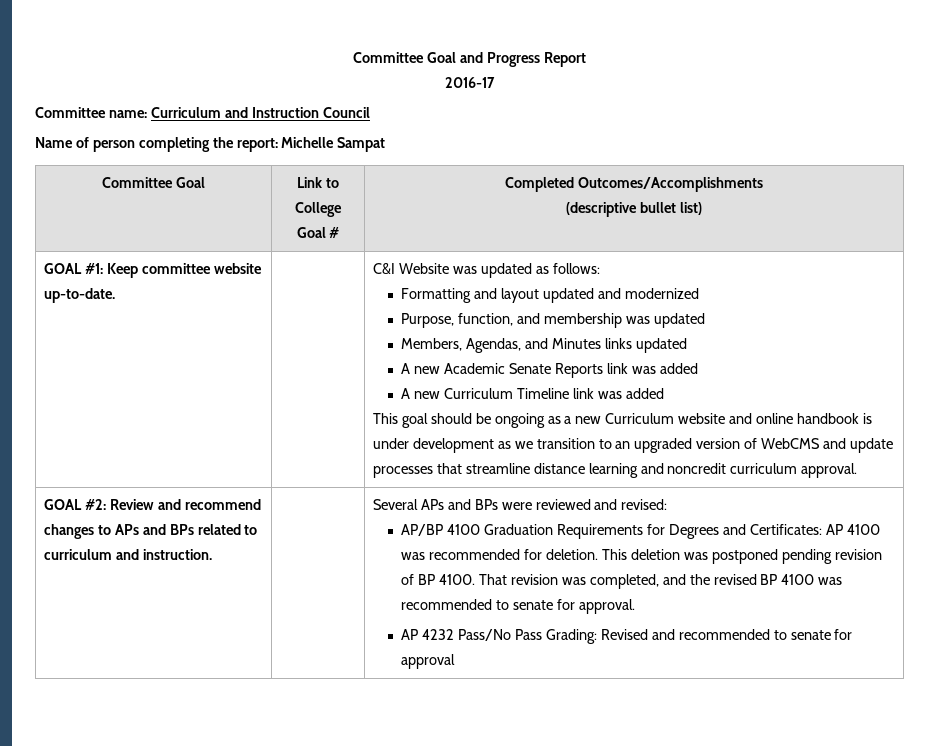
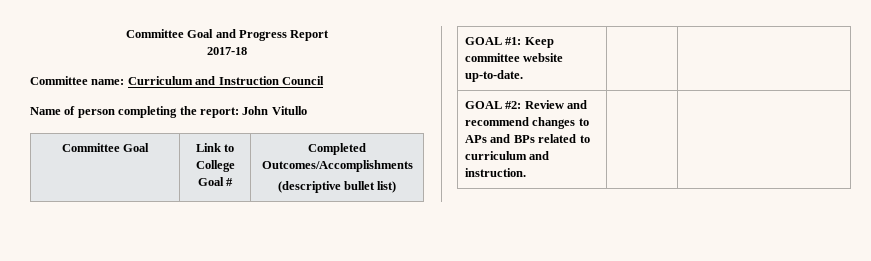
[445,77,495,88] 2016-17 -> [207,47,247,55] 2017-18
[281,137,386,152] Michelle Sampat -> [242,106,307,115] John Vitullo
[372,263,600,278] [401,288,699,303] [401,313,705,328] [401,338,687,353] [401,363,698,378] [401,388,664,399] [372,413,872,428] [372,438,893,453] [372,463,858,478] C&I Website was updated as follows: // Formatting and layout updated and modernized // Purpose, function, and membership was updated // Members, Agendas, and Minutes links updated // A new Academic Senate Reports link was added // A new Curriculum Timeline link was added // This goal should be ongoing as a new Curriculum website and online handbook is under development as we transition to an upgraded version of WebCMS and update processes that streamline distance learning and noncredit curriculum approval. -> (524, 76) none
[372,499,668,510] [401,524,880,539] [401,549,882,564] [401,574,843,589] [401,599,635,614] [401,629,853,644] [401,654,456,669] Several APs and BPs were reviewed and revised: // AP/BP 4100 Graduation Requirements for Degrees and Certificates: AP 4100 was recommended for deletion. This deletion was postponed pending revision of BP 4100. That revision was completed, and the revised BP 4100 was recommended to senate for approval. // AP 4232 Pass/No Pass Grading: Revised and recommended to senate for approval -> (527, 172) none

